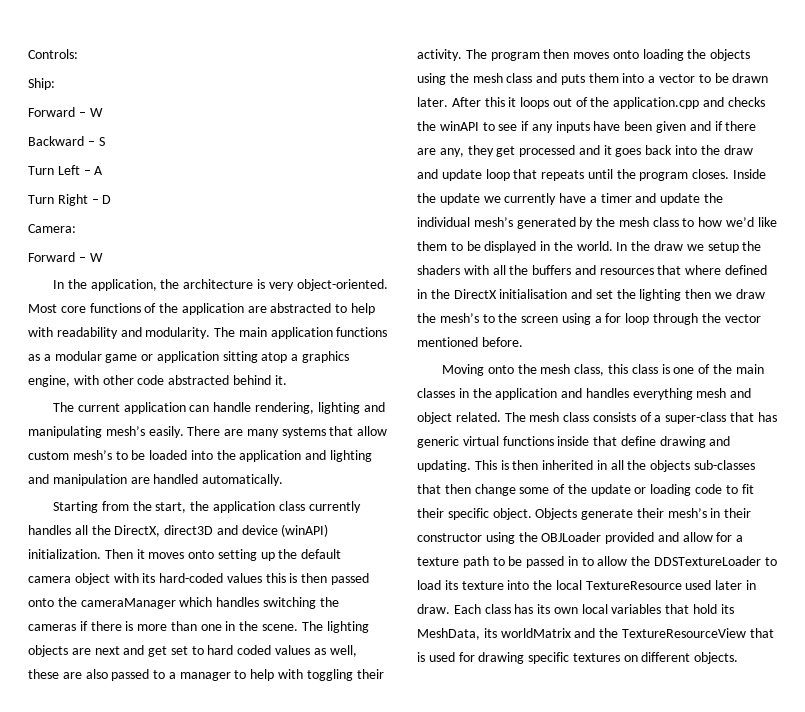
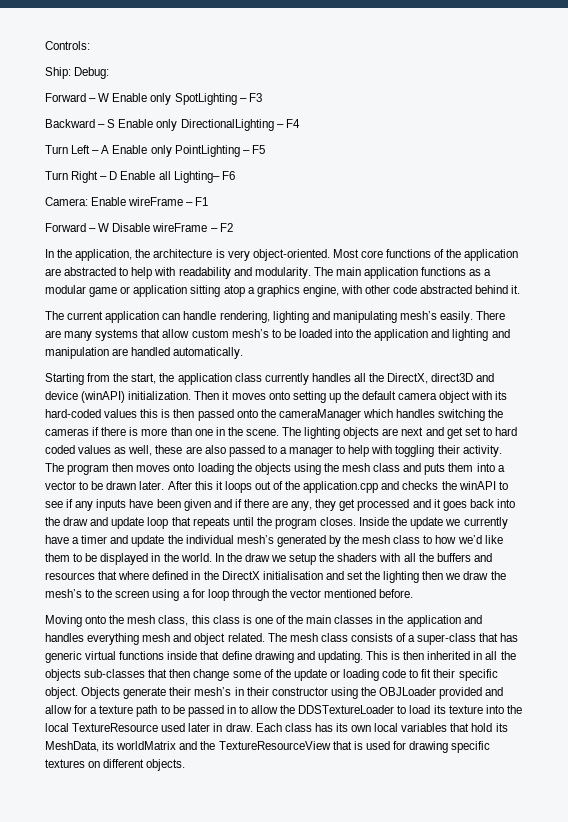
[28,107,103,117] [28,136,105,146] // Forward – W // Backward – S -> [74,67,110,79] [45,93,262,105] [45,119,300,131] Debug: // Forward – W Enable only SpotLighting – F3 // Backward – S Enable only DirectionalLighting – F4
(104, 170) none -> [112,145,265,157] Enable only PointLighting – F5
[28,224,76,233] [28,252,103,262] // Camera: // Forward – W -> [120,171,235,183] [45,197,209,206] [45,223,233,232] Enable all Lighting– F6 // Camera: Enable wireFrame – F1 // Forward – W Disable wireFrame – F2

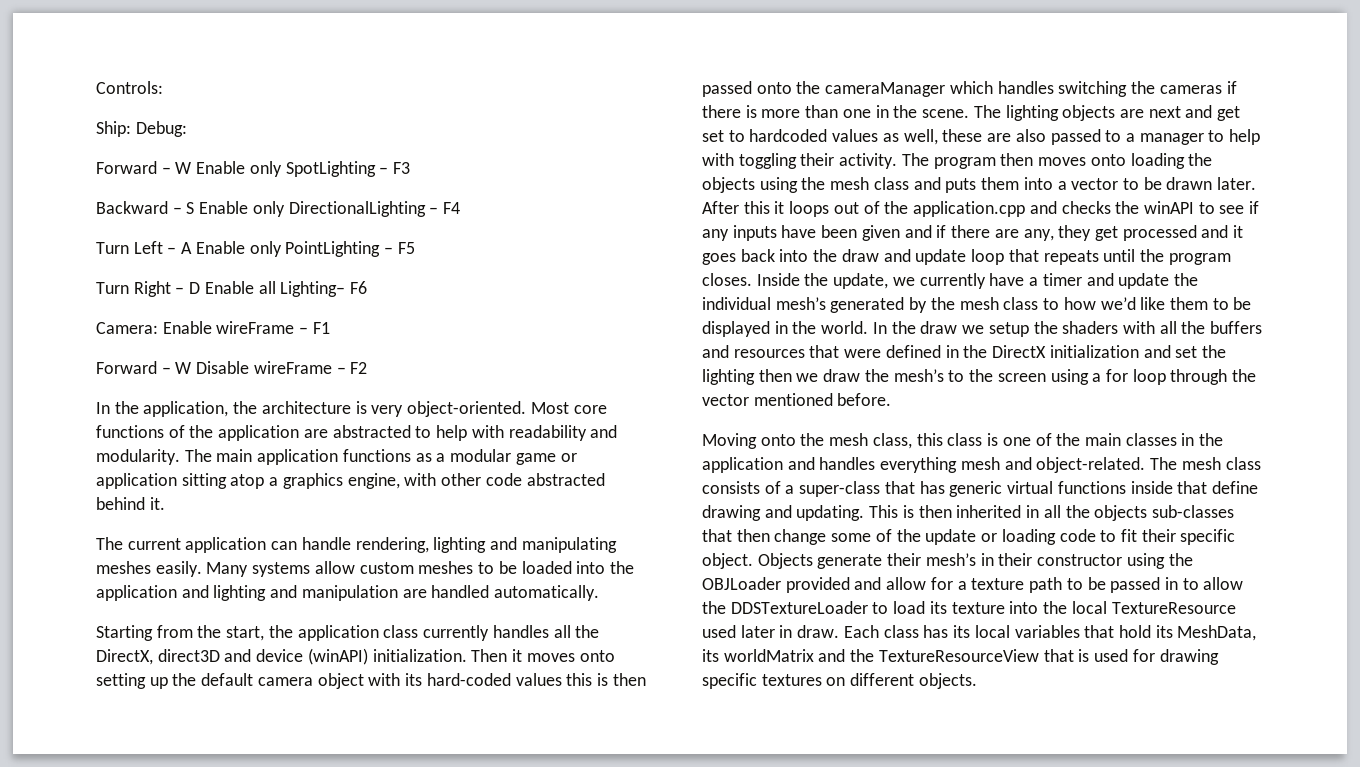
[399,311,506,323] [45,329,161,341] mesh’s easily. There are many systems that -> [96,561,311,577] meshes easily. Many systems
[231,329,269,338] mesh’s -> [418,561,474,574] meshes
[494,427,517,436] [45,445,75,454] hard coded -> [749,129,828,142] hardcoded
[410,517,444,529] update -> [833,273,889,289] update,
[118,571,150,580] where -> [844,349,882,358] were
[262,571,323,580] initialisation -> [1049,345,1139,358] initialization
[194,633,265,645] object related. -> [1036,457,1146,473] object-related.
[351,725,372,732] own -> (971, 631) none

